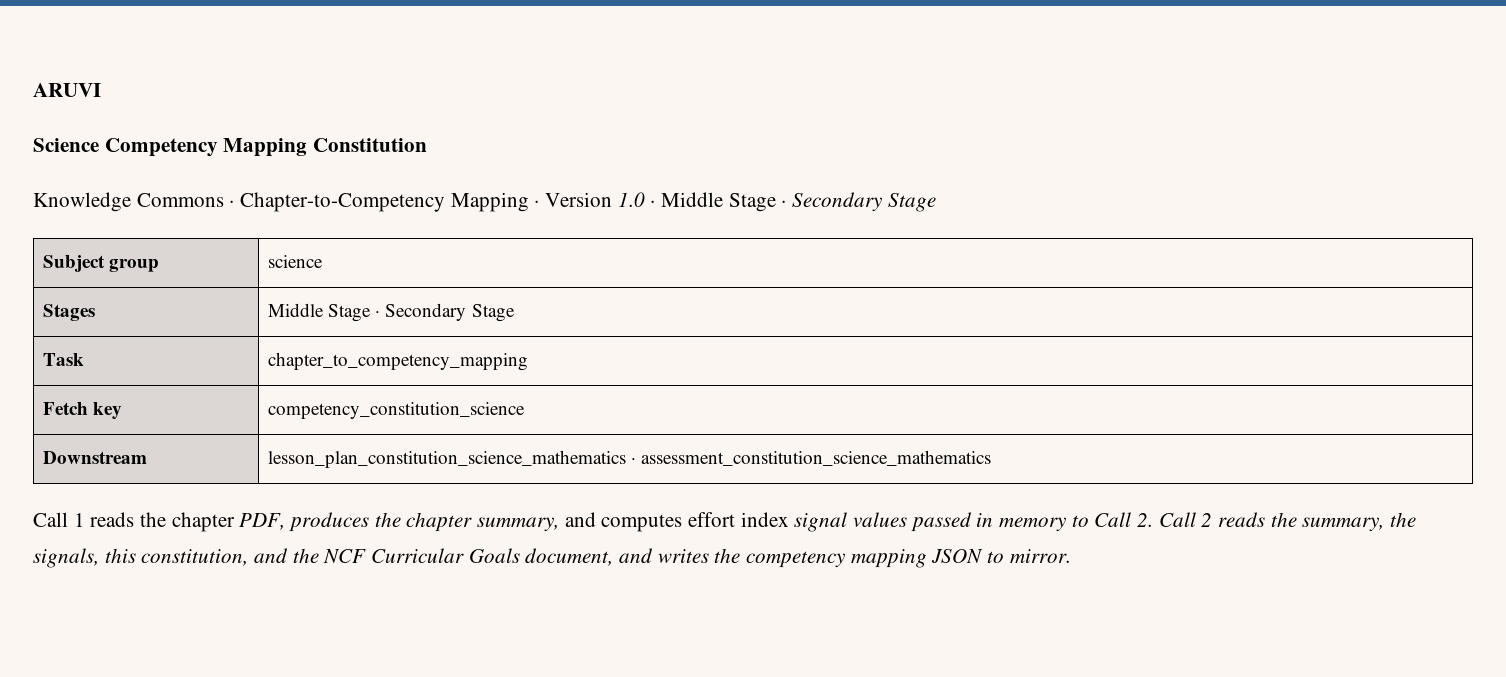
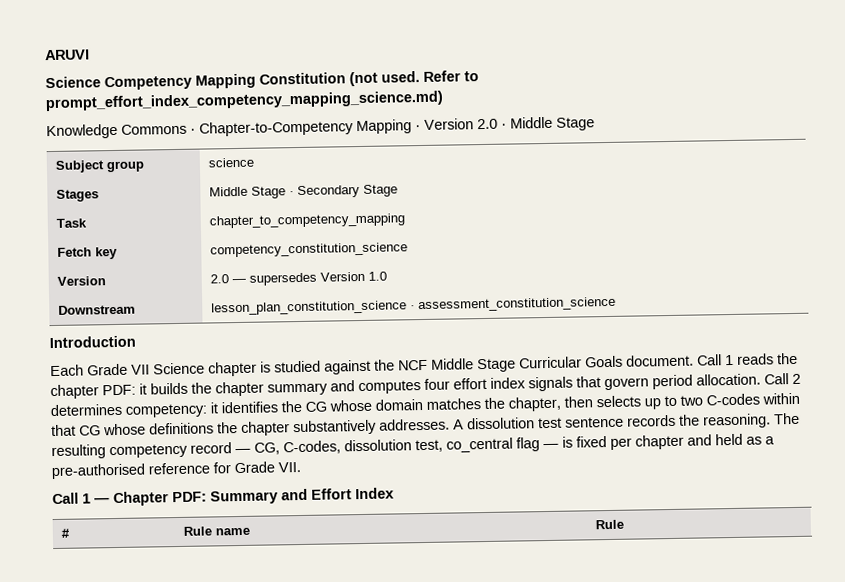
(428, 145) none -> [349,70,479,87] [45,90,443,112] (not used. Refer to prompt_effort_index_competency_mapping_science.md)
[617,192,645,207] 1.0 -> [477,118,498,130] 2.0
[781,192,936,212] · Secondary Stage -> (595, 124) none
[43,451,148,464] [268,450,992,468] Downstream | lesson_plan_constitution_science_mathematics · assessment_constitution_science_mathematics // -> [56,276,106,286] [209,271,387,286] [57,304,136,315] [210,296,616,316] [49,335,136,349] [50,354,694,377] Version | 2.0 — supersedes Version 1.0 // Downstream | lesson_plan_constitution_science · assessment_constitution_science // Introduction // Each Grade VII Science chapter is studied against the NCF Middle Stage Curricular Goals document.
[239,512,560,532] PDF, produces the chapter summary, -> [102,381,328,397] PDF: it builds the chapter summary
(683, 523) none -> [424,378,450,390] four
[794,512,1417,532] [33,548,1071,568] signal values passed in memory to Call 2. Call 2 reads the summary, the signals, this constitution, and the NCF Curricular Goals document, and writes the competency mapping JSON to mirror. -> [528,373,801,392] [50,392,800,418] [51,412,800,437] [51,433,775,460] [51,461,301,480] [52,487,394,507] [60,528,70,538] [182,526,250,536] [594,519,624,530] signals that govern period allocation. Call 2 determines competency: it identifies the CG whose domain matches the chapter, then selects up to two C-codes within that CG whose definitions the chapter substantively addresses. A dissolution test sentence records the reasoning. The resulting competency record — CG, C-codes, dissolution test, co_central flag — is fixed per chapter and held as a pre-authorised reference for Grade VII. // Call 1 — Chapter PDF: Summary and Effort Index // # | Rule name | Rule

